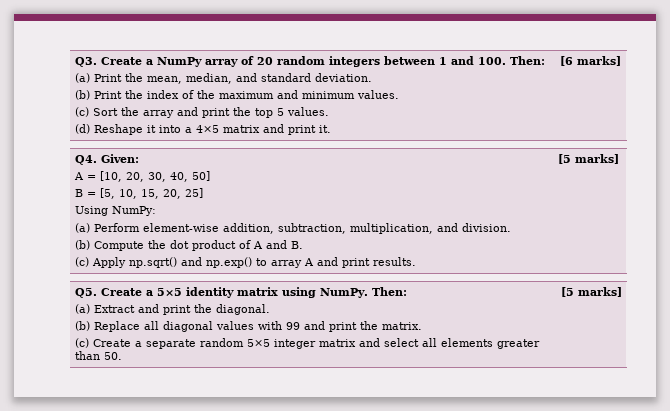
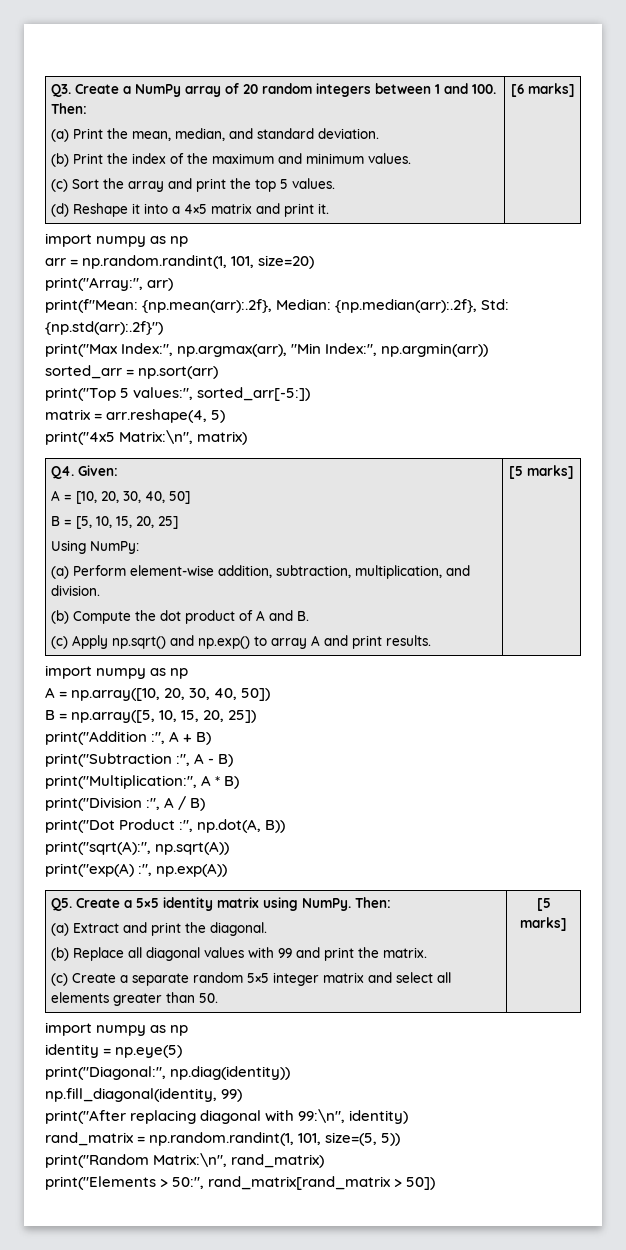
(621, 61) none -> [45,233,189,247] [45,255,315,269] [45,277,174,291] [45,299,510,313] [45,321,163,335] [45,343,489,357] [45,365,219,379] [45,387,311,401] [45,409,226,423] [45,430,248,445] // import numpy as np // arr = np.random.randint(1, 101, size=20) // print("Array:", arr) // print(f"Mean: {np.mean(arr):.2f}, Median: {np.median(arr):.2f}, Std: {np.std(arr):.2f}") // print("Max Index:", np.argmax(arr), "Min Index:", np.argmin(arr)) // sorted_arr = np.sort(arr) // print("Top 5 values:", sorted_arr[-5:]) // matrix = arr.reshape(4, 5) // print("4x5 Matrix:\n", matrix)
(619, 159) none -> [45,665,189,679] [45,687,271,701] [45,710,257,723] [45,731,212,745] [45,753,234,767] [45,775,240,789] [45,796,206,811] [45,819,286,833] [45,841,230,855] [45,863,228,877] // import numpy as np // A = np.array([10, 20, 30, 40, 50]) // B = np.array([5, 10, 15, 20, 25]) // print("Addition :", A + B) // print("Subtraction :", A - B) // print("Multiplication:", A * B) // print("Division :", A / B) // print("Dot Product :", np.dot(A, B)) // print("sqrt(A):", np.sqrt(A)) // print("exp(A) :", np.exp(A))
(622, 292) none -> [45,1022,189,1036] [45,1044,183,1058] [45,1066,291,1080] [45,1088,243,1102] [45,1109,409,1124] [45,1132,401,1146] [45,1153,325,1168] [45,1176,436,1190] // import numpy as np // identity = np.eye(5) // print("Diagonal:", np.diag(identity)) // np.fill_diagonal(identity, 99) // print("After replacing diagonal with 99:\n", identity) // rand_matrix = np.random.randint(1, 101, size=(5, 5)) // print("Random Matrix:\n", rand_matrix) // print("Elements > 50:", rand_matrix[rand_matrix > 50])

